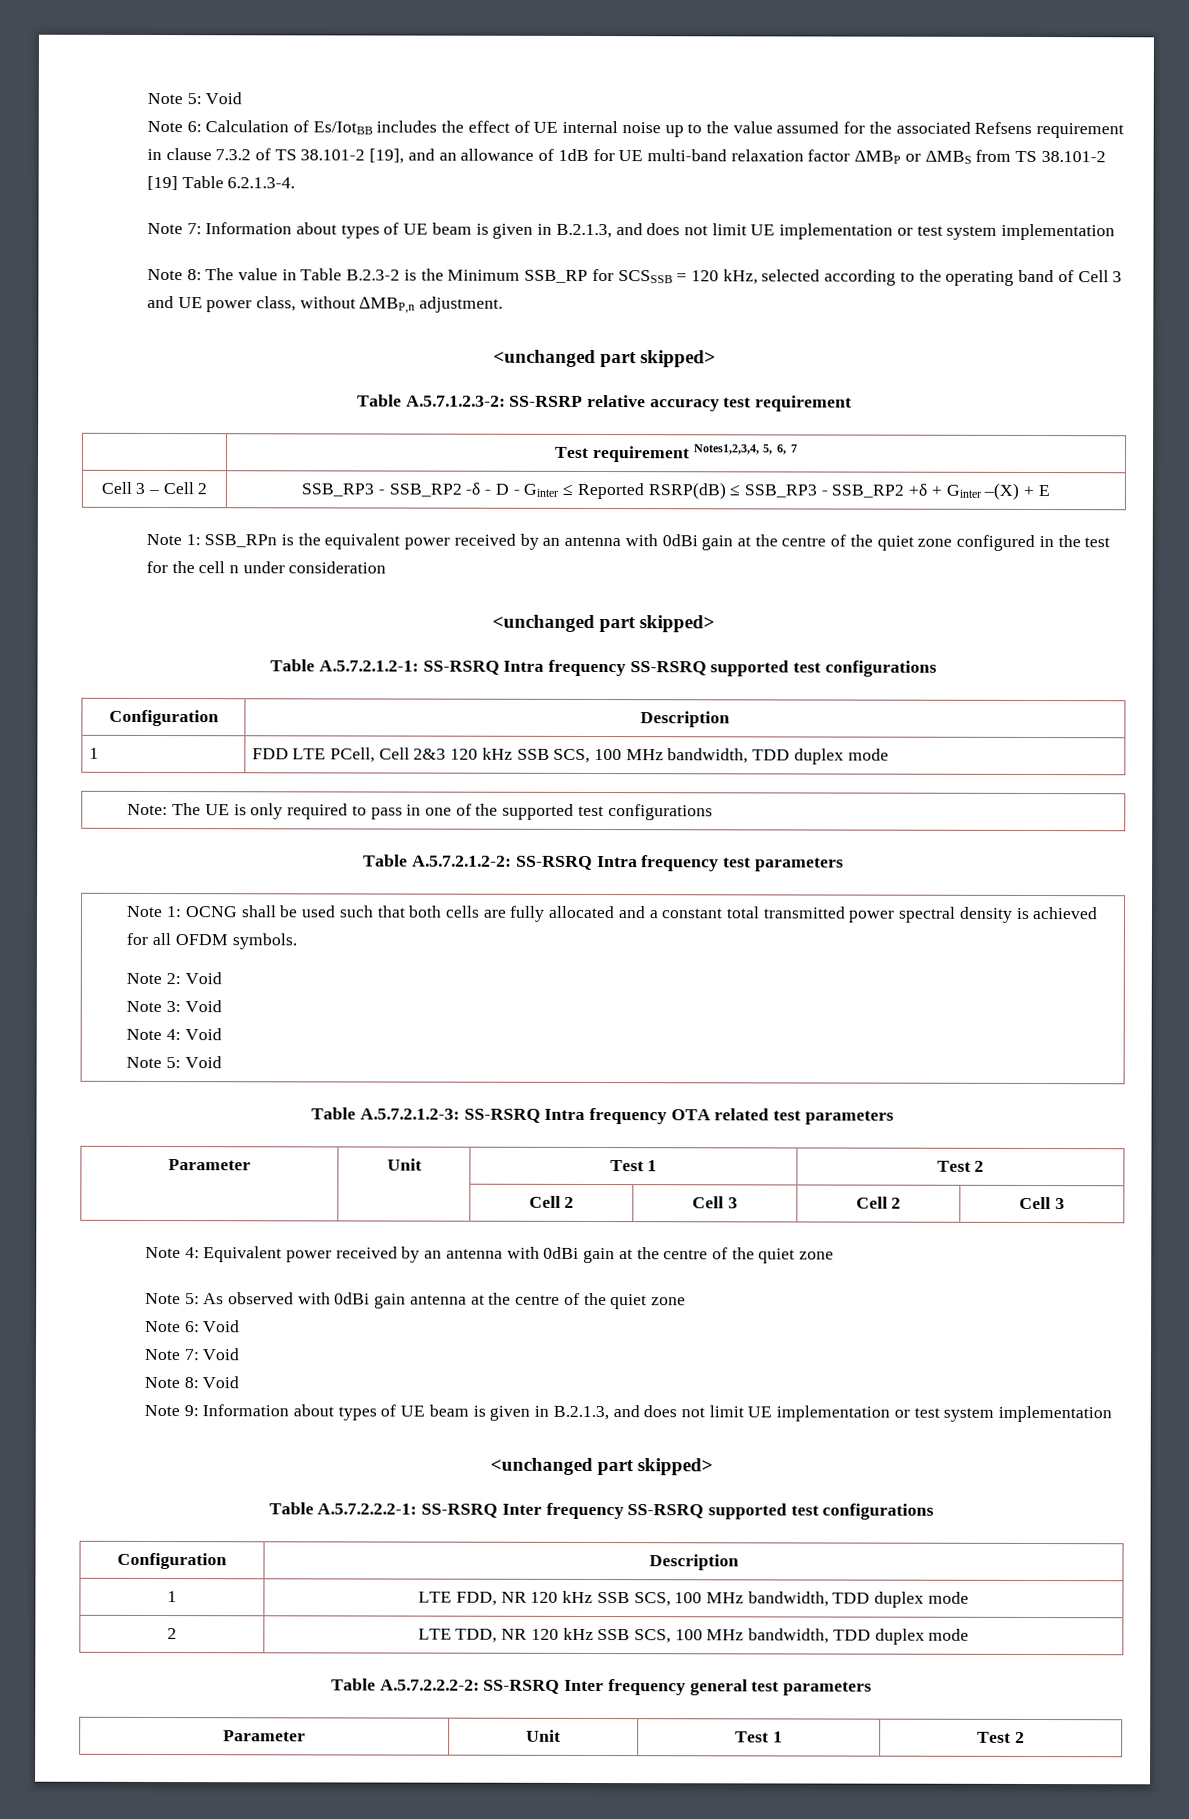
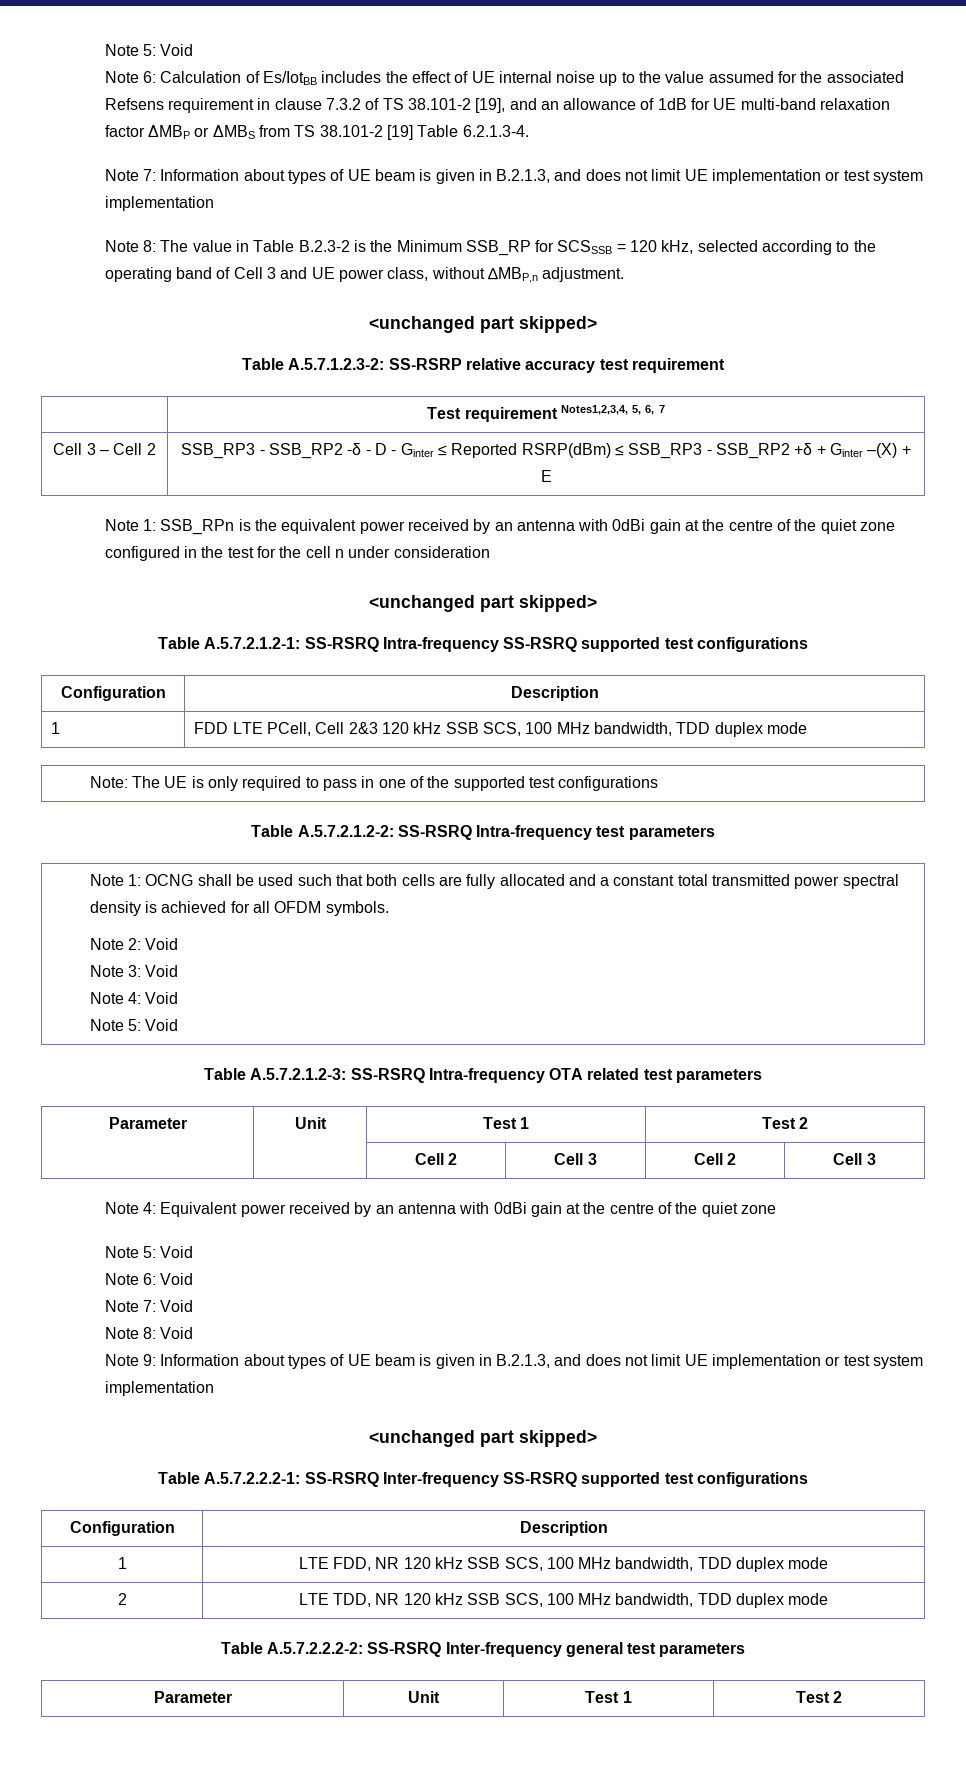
[647,482,726,500] RSRP(dB) -> [521,443,611,458] RSRP(dBm)
[503,659,627,677] Intra frequency -> [382,637,499,652] Intra-frequency
[596,855,720,872] Intra frequency -> [476,825,593,840] Intra-frequency
[544,1107,668,1125] Intra frequency -> [428,1068,545,1083] Intra-frequency
[203,1292,686,1310] As observed with 0dBi gain antenna at the centre of the quiet zone -> [160,1246,194,1258] Void
[501,1502,624,1520] Inter frequency -> [382,1472,499,1487] Inter-frequency
[564,1679,686,1696] Inter frequency -> [445,1642,562,1657] Inter-frequency

